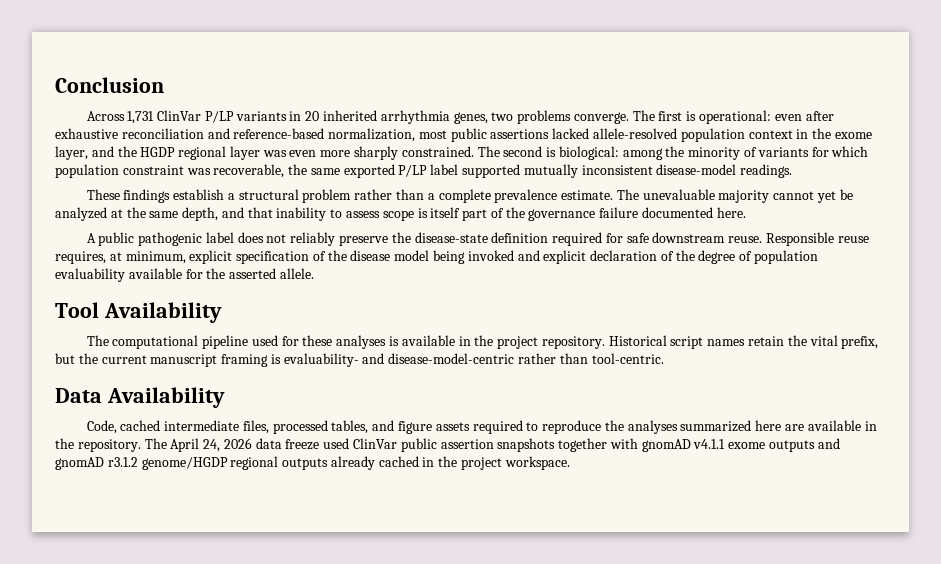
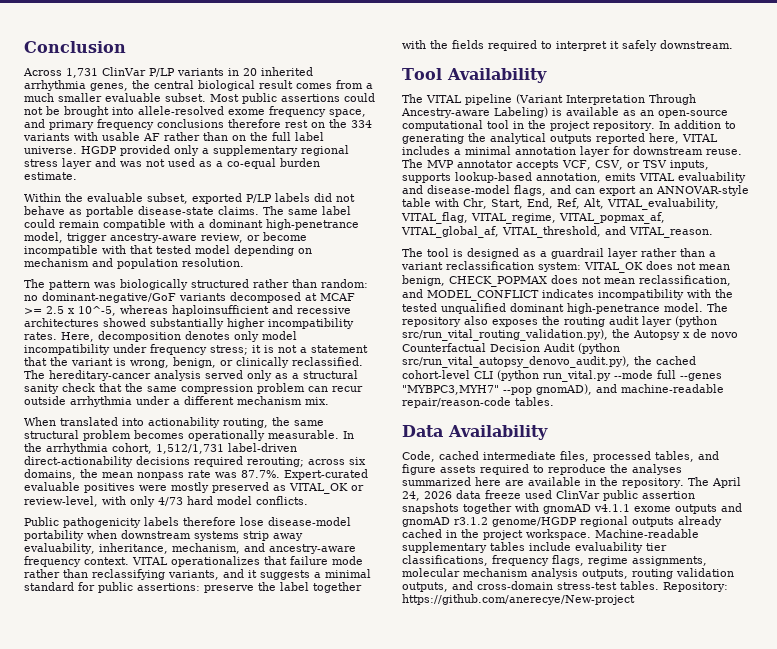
[491,110,834,124] [55,128,872,142] [55,146,869,160] [55,164,793,178] [86,189,853,203] [55,207,746,221] [86,232,869,246] [55,250,819,264] [55,268,314,282] [55,302,222,323] [86,335,879,349] [55,353,664,367] two problems converge. The first is operational: even after exhaustive reconciliation and reference-based normalization, most public assertions lacked allele-resolved population context in the exome layer, and the HGDP regional layer was even more sharply constrained. The second is biological: among the minority of variants for which population constraint was recoverable, the same exported P/LP label supported mutually inconsistent disease-model readings. // These findings establish a structural problem rather than a complete prevalence estimate. The unevaluable majority cannot yet be analyzed at the same depth, and that inability to assess scope is itself part of the governance failure documented here. // A public pathogenic label does not reliably preserve the disease-state definition required for safe downstream reuse. Responsible reuse requires, at minimum, explicit specification of the disease model being invoked and explicit declaration of the degree of population evaluability available for the asserted allele. // Tool Availability // The computational pipeline used for these analyses is available in the project repository. Historical script names retain the vital prefix, but the current manuscript framing is evaluability- and disease-model-centric rather than tool-centric. -> [132,80,373,91] [24,93,375,104] [24,106,366,117] [24,119,372,130] [23,132,324,141] [24,145,349,156] [24,158,320,169] [24,172,77,180] [24,193,355,204] [24,206,351,217] [24,219,359,230] [24,232,307,243] [24,245,312,256] [24,258,244,269] [24,279,368,290] [24,292,355,303] [24,305,351,316] [24,318,354,329] [24,331,297,342] [24,344,368,355] [24,357,363,368] [24,370,358,381] [24,383,363,394] [24,396,329,407] [24,417,324,428] [24,430,354,441] [24,443,297,454] [24,456,366,467] [24,469,368,480] [24,482,364,494] [24,496,308,507] [24,517,351,528] [24,530,303,541] [24,543,356,554] [24,556,363,567] [24,569,371,580] [24,582,362,593] [402,40,733,51] [402,68,547,83] [402,94,696,105] [401,107,728,118] [402,120,736,131] [402,133,718,144] [402,146,742,157] [402,159,709,170] [402,172,746,183] [402,185,749,196] [402,198,719,210] [401,212,665,224] [401,226,713,238] [402,248,716,259] [401,261,730,273] [402,275,731,287] [402,289,733,301] [402,303,728,314] [402,316,717,327] [402,329,738,341] [402,343,620,354] [402,356,696,368] [402,370,722,382] [402,384,724,395] [402,397,554,408] the central biological result comes from a much smaller evaluable subset. Most public assertions could not be brought into allele-resolved exome frequency space, and primary frequency conclusions therefore rest on the 334 variants with usable AF rather than on the full label universe. HGDP provided only a supplementary regional stress layer and was not used as a co-equal burden estimate. // Within the evaluable subset, exported P/LP labels did not behave as portable disease-state claims. The same label could remain compatible with a dominant high-penetrance model, trigger ancestry-aware review, or become incompatible with that tested model depending on mechanism and population resolution. // The pattern was biologically structured rather than random: no dominant-negative/GoF variants decomposed at MCAF >= 2.5 x 10^-5, whereas haploinsufficient and recessive architectures showed substantially higher incompatibility rates. Here, decomposition denotes only model incompatibility under frequency stress; it is not a statement that the variant is wrong, benign, or clinically reclassified. The hereditary-cancer analysis served only as a structural sanity check that the same compression problem can recur outside arrhythmia under a different mechanism mix. // When translated into actionability routing, the same structural problem becomes operationally measurable. In the arrhythmia cohort, 1,512/1,731 label-driven direct-actionability decisions required rerouting; across six domains, the mean nonpass rate was 87.7%. Expert-curated evaluable positives were mostly preserved as VITAL_OK or review-level, with only 4/73 hard model conflicts. // Public pathogenicity labels therefore lose disease-model portability when downstream systems strip away evaluability, inheritance, mechanism, and ancestry-aware frequency context. VITAL operationalizes that failure mode rather than reclassifying variants, and it suggests a minimal standard for public assertions: preserve the label together with the fields required to interpret it safely downstream. // Tool Availability // The VITAL pipeline (Variant Interpretation Through Ancestry-aware Labeling) is available as an open-source computational tool in the project repository. In addition to generating the analytical outputs reported here, VITAL includes a minimal annotation layer for downstream reuse. The MVP annotator accepts VCF, CSV, or TSV inputs, supports lookup-based annotation, emits VITAL evaluability and disease-model flags, and can export an ANNOVAR-style table with Chr, Start, End, Ref, Alt, VITAL_evaluability, VITAL_flag, VITAL_regime, VITAL_popmax_af, VITAL_global_af, VITAL_threshold, and VITAL_reason. // The tool is designed as a guardrail layer rather than a variant reclassification system: VITAL_OK does not mean benign, CHECK_POPMAX does not mean reclassification, and MODEL_CONFLICT indicates incompatibility with the tested unqualified dominant high-penetrance model. The repository also exposes the routing audit layer (python src/run_vital_routing_validation.py), the Autopsy x de novo Counterfactual Decision Audit (python src/run_vital_autopsy_denovo_audit.py), the cached cohort-level CLI (python run_vital.py --mode full --genes "MYBPC3,MYH7" --pop gnomAD), and machine-readable repair/reason-code tables.
(570, 463) none -> [595,529,699,538] [402,542,667,553] [402,555,707,566] [402,568,734,579] [402,581,728,592] [402,594,635,605] Machine-readable supplementary tables include evaluability tier classifications, frequency flags, regime assignments, molecular mechanism analysis outputs, routing validation outputs, and cross-domain stress-test tables. Repository: https://github.com/anerecye/New-project

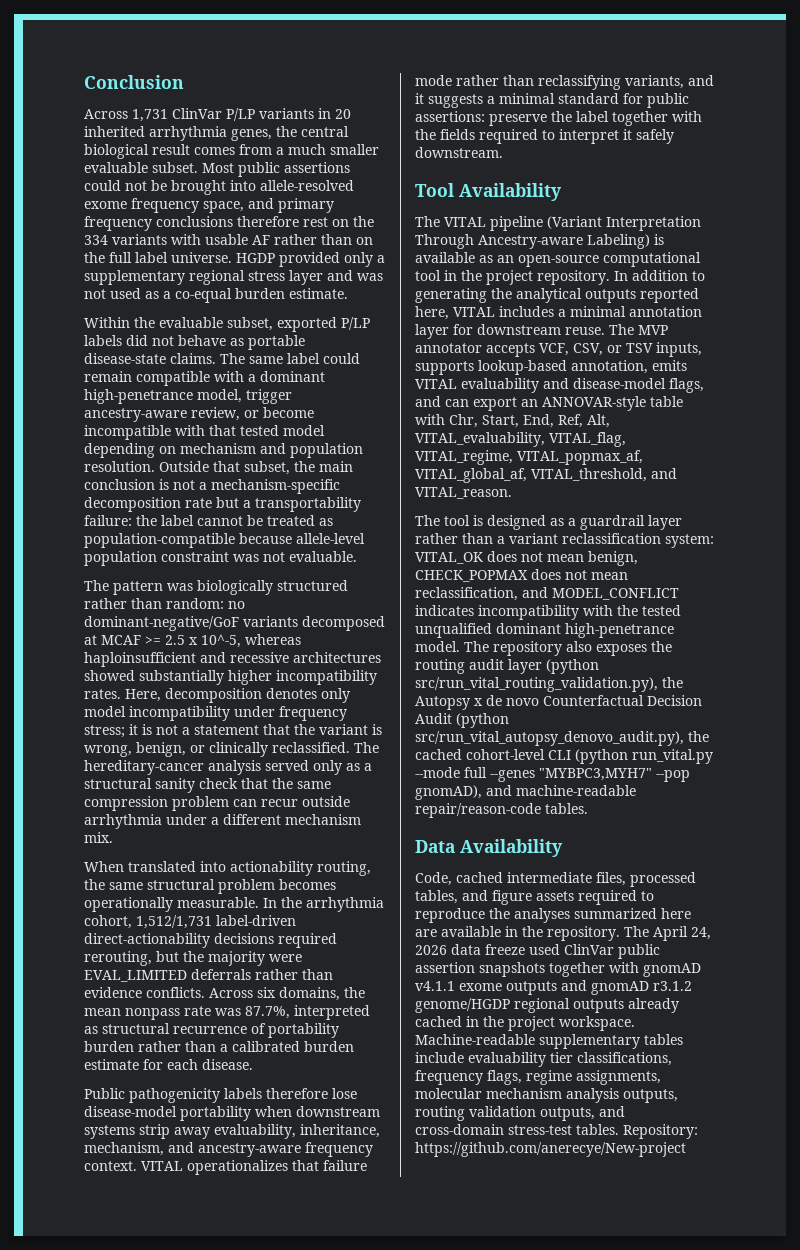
(244, 262) none -> [159,461,353,475] [84,479,340,494] [84,497,361,512] [84,515,333,526] [84,533,365,548] [84,551,357,566] Outside that subset, the main conclusion is not a mechanism-specific decomposition rate but a transportability failure: the label cannot be treated as population-compatible because allele-level population constraint was not evaluable.
[247,457,345,467] rerouting; across -> [84,951,302,966] [84,969,333,982] [84,987,253,998] rerouting, but the majority were EVAL_LIMITED deferrals rather than evidence conflicts. Across
[241,469,368,480] [24,482,364,494] [24,496,308,507] 87.7%. Expert-curated evaluable positives were mostly preserved as VITAL_OK or review-level, with only 4/73 hard model conflicts. -> [245,1005,370,1020] [84,1023,339,1038] [84,1041,354,1052] [84,1059,253,1070] 87.7%, interpreted as structural recurrence of portability burden rather than a calibrated burden estimate for each disease.

